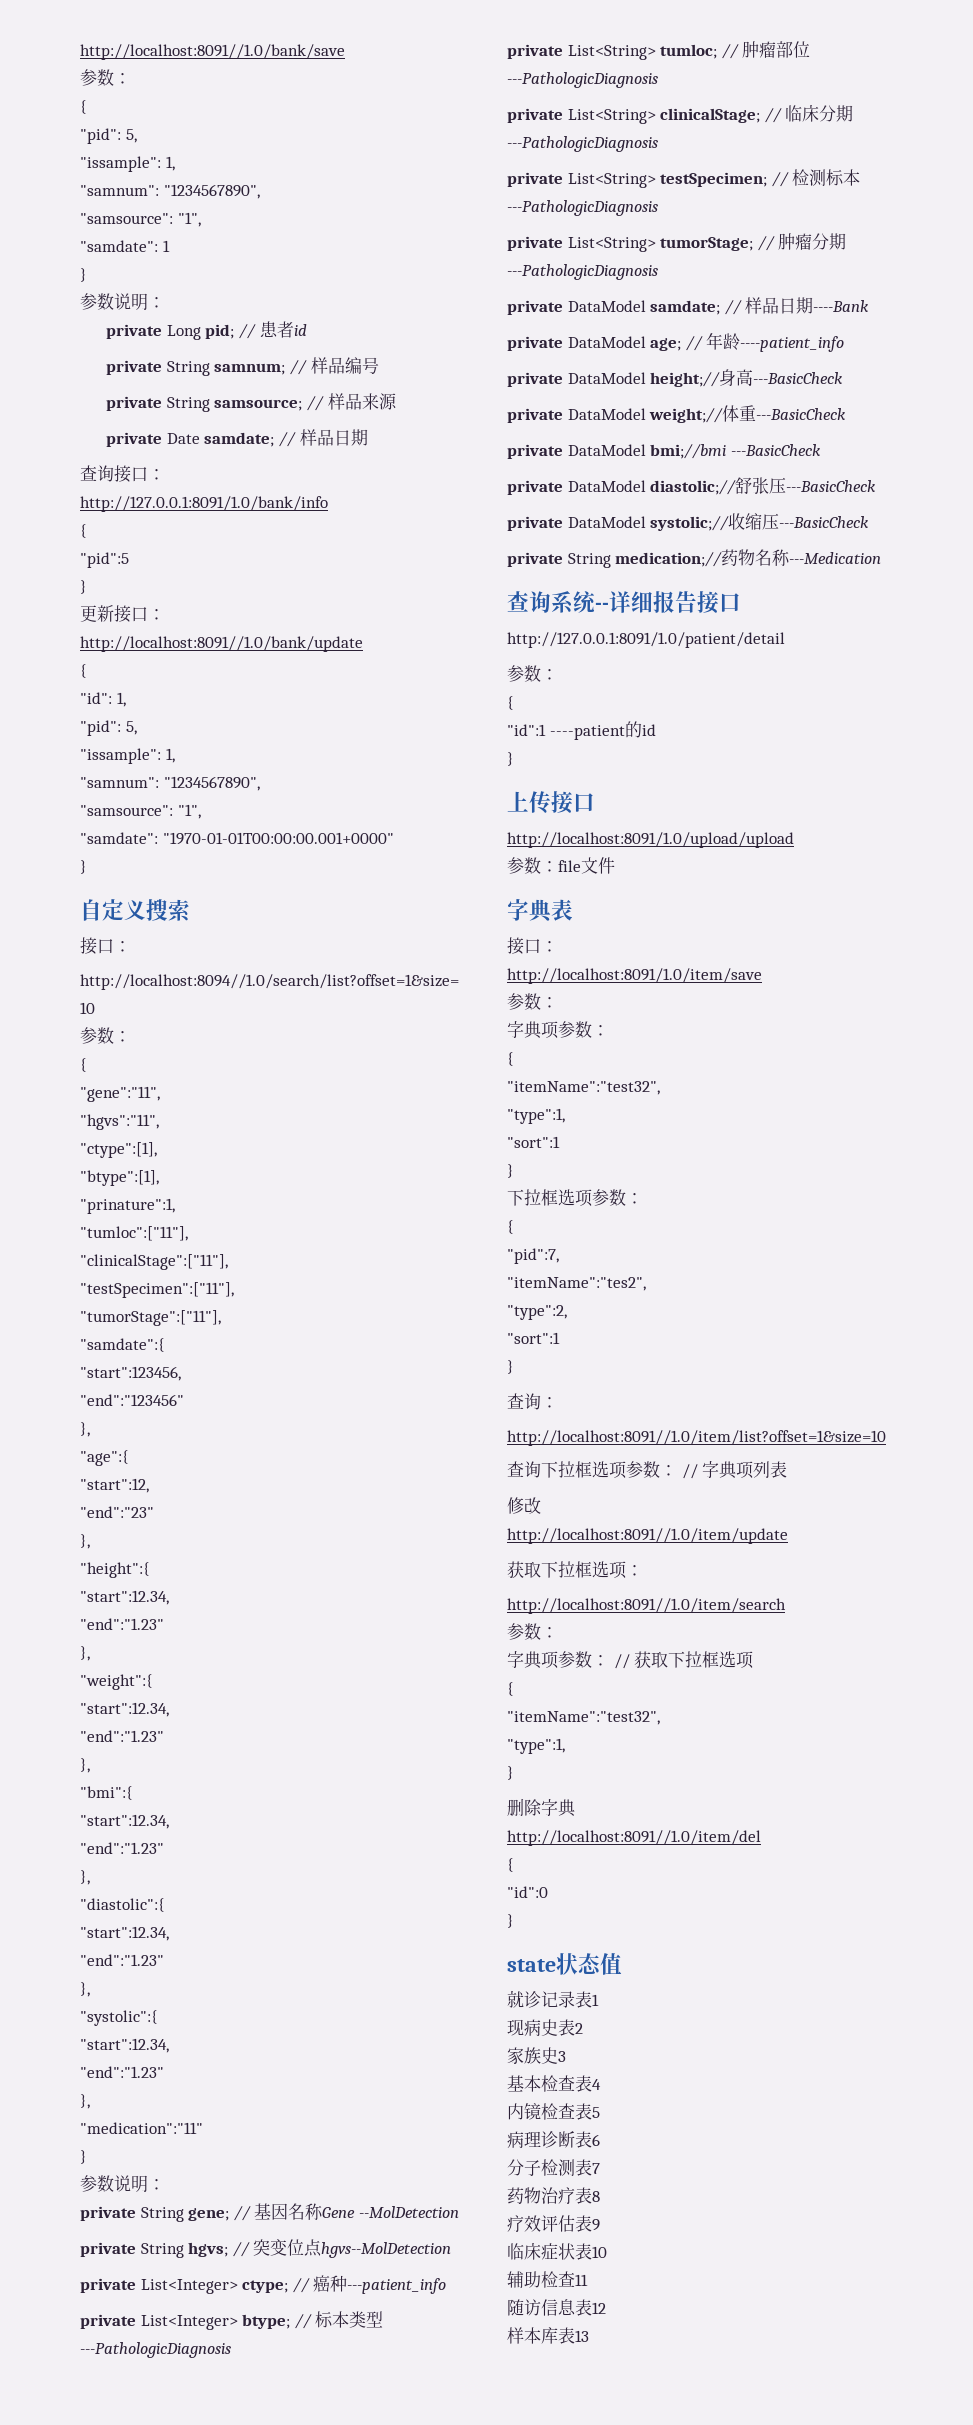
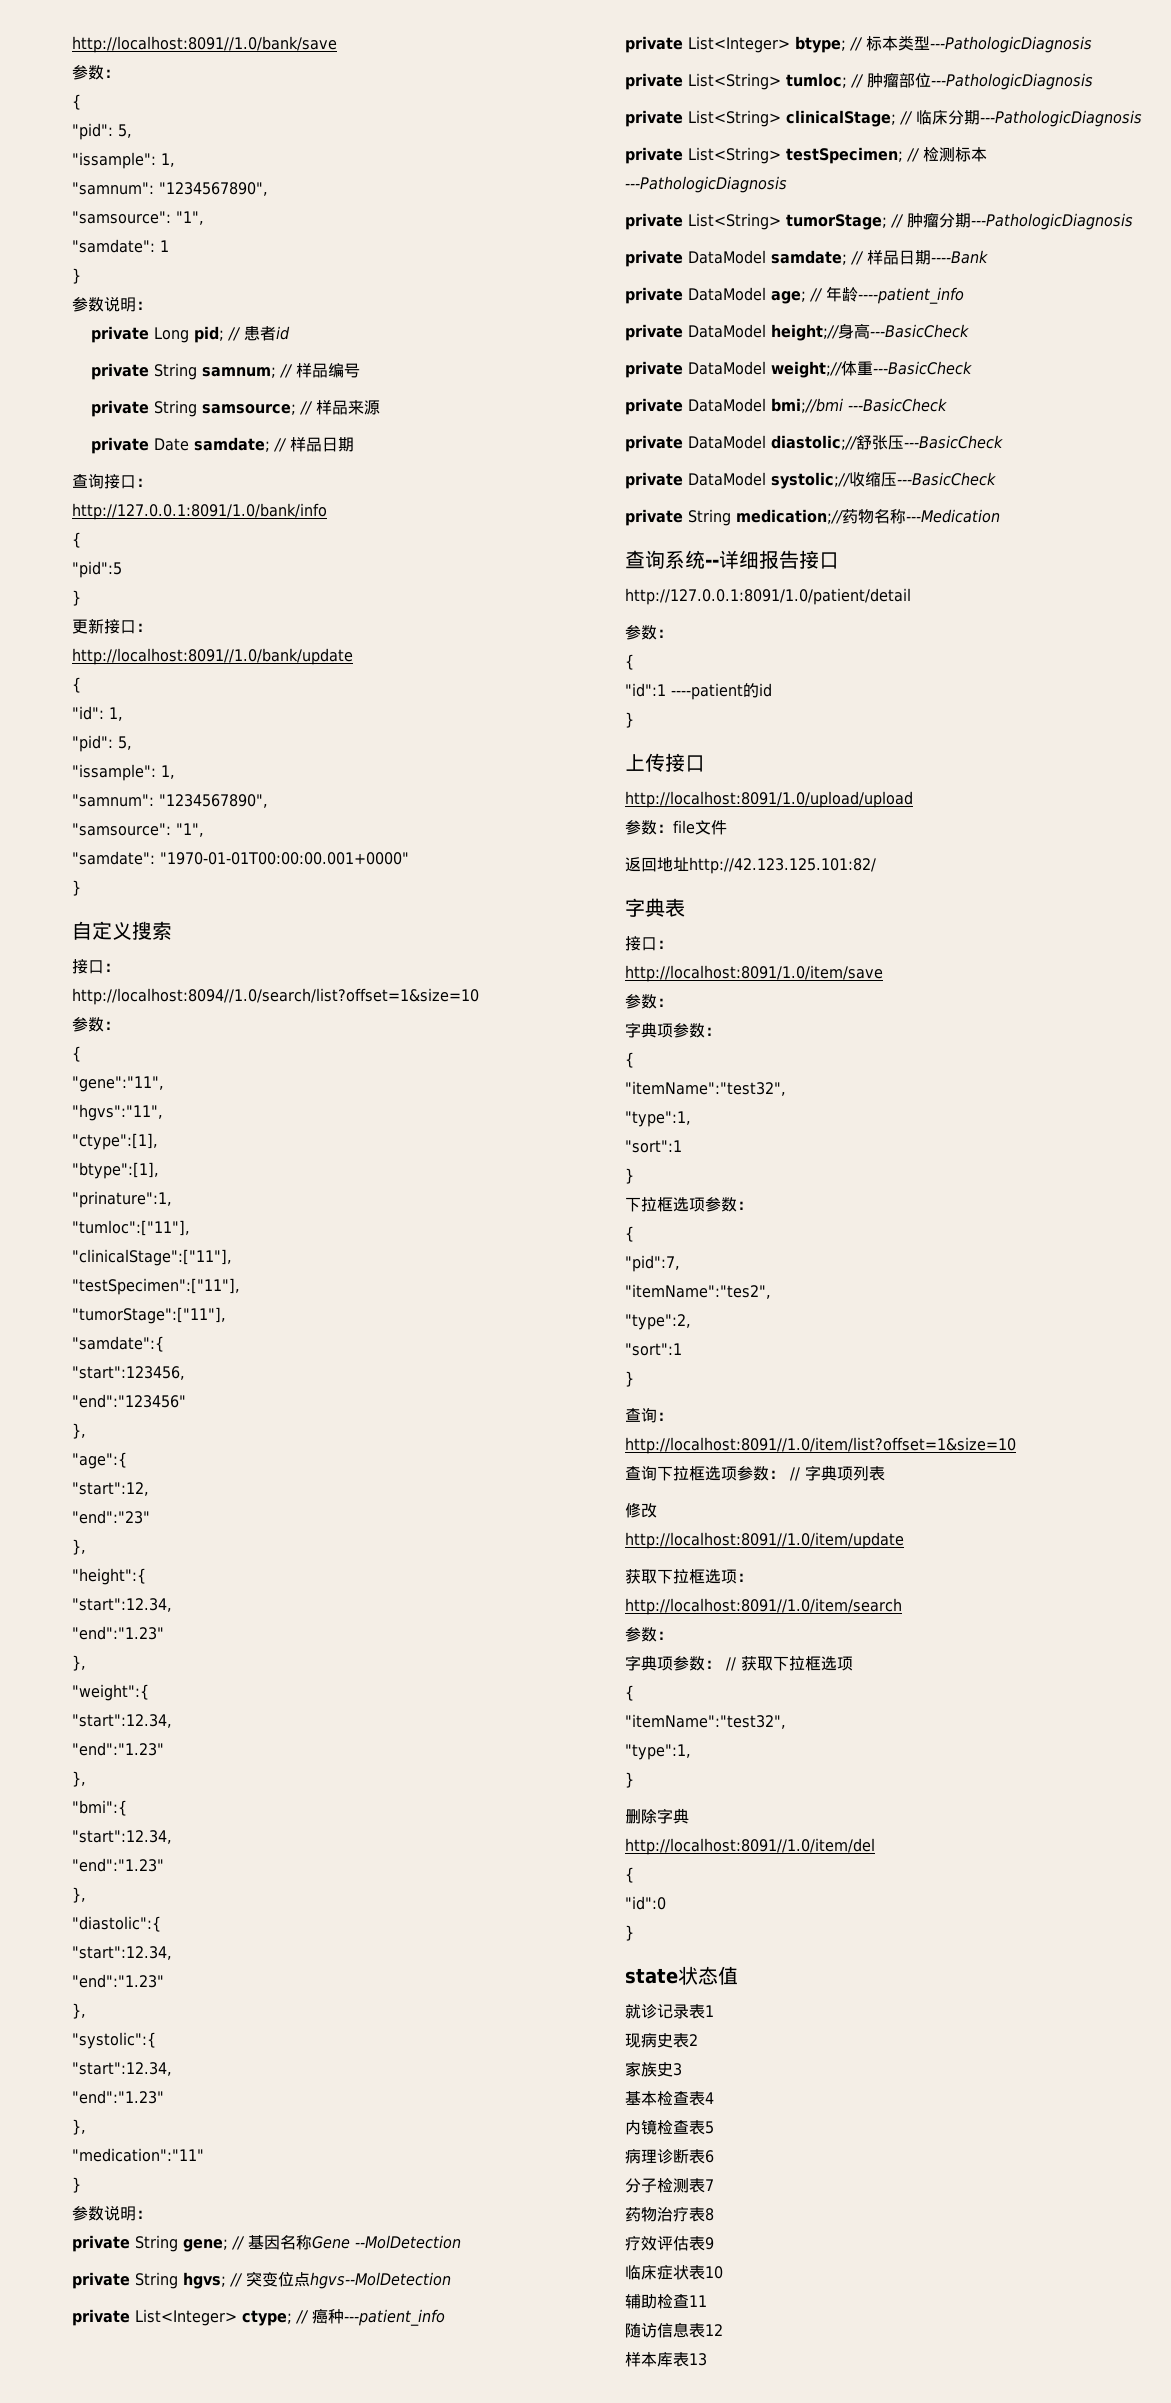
(615, 865) none -> [625,857,876,874] // 返回地址http://42.123.125.101:82/

